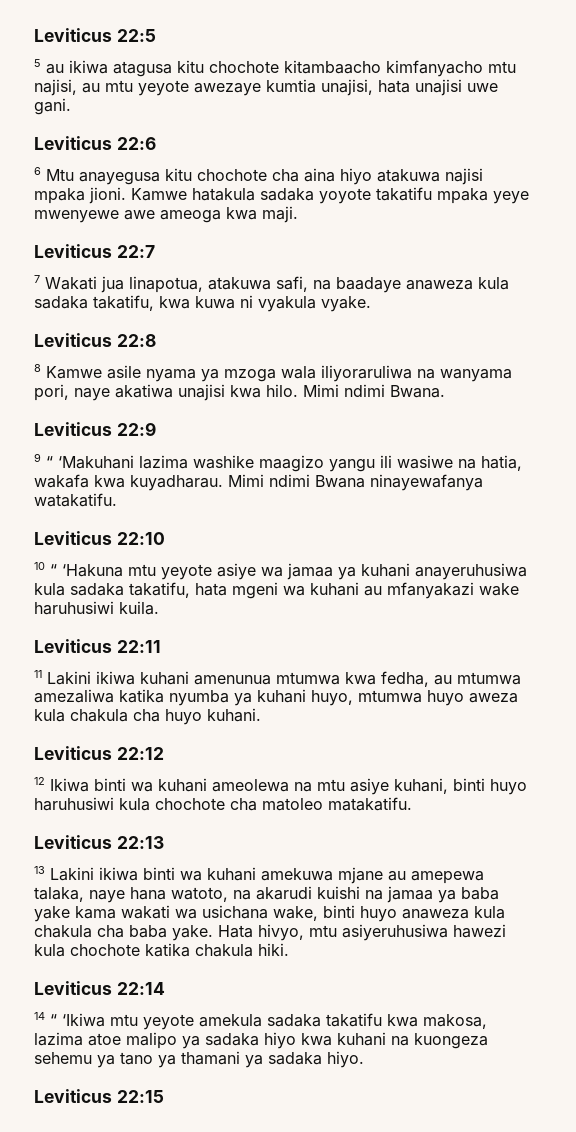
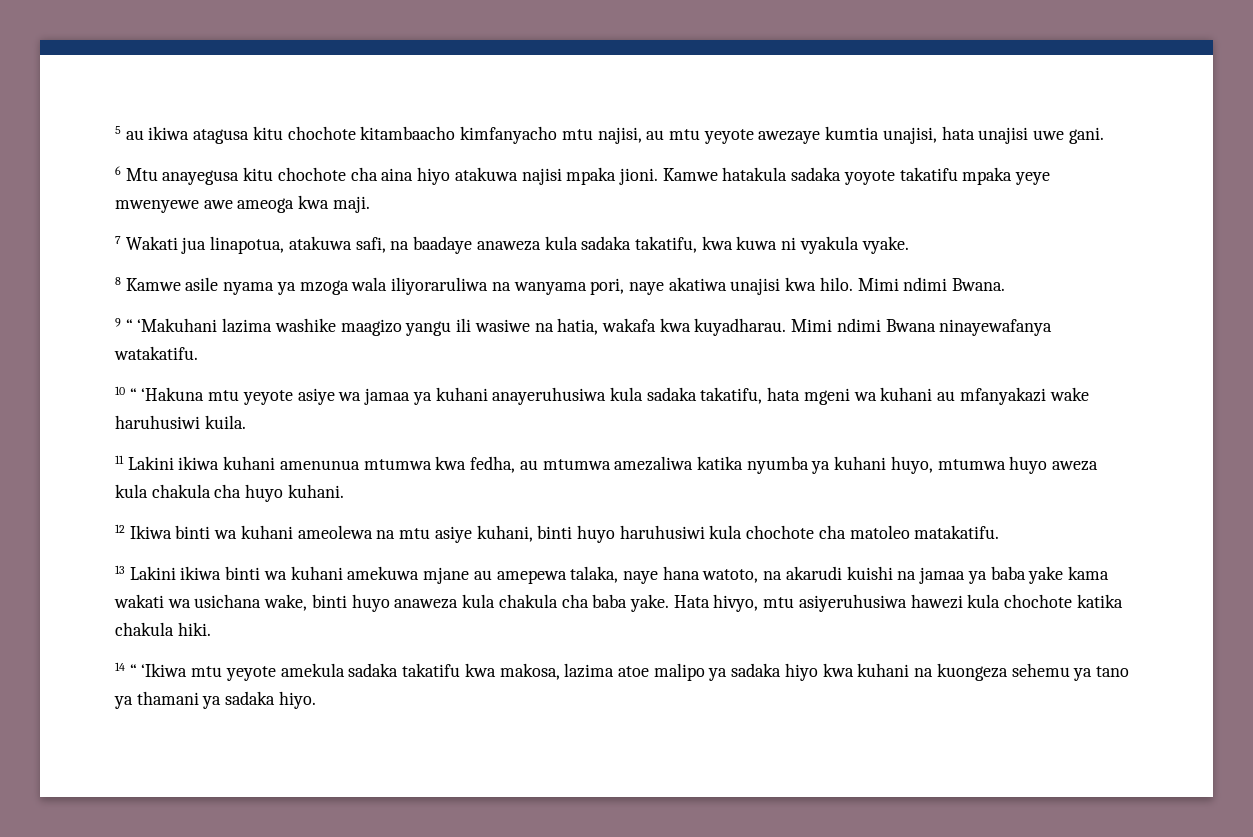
[34,28,156,42] Leviticus 22:5 // -> (115, 130) none
[34,136,156,150] // Leviticus 22:6 -> (1104, 135) none
[34,244,155,258] // Leviticus 22:7 -> (370, 204) none
[34,333,156,347] // Leviticus 22:8 -> (909, 245) none
[34,422,156,436] // Leviticus 22:9 -> (1006, 284) none
[34,531,165,545] // Leviticus 22:10 -> (198, 353) none
[34,639,161,653] // Leviticus 22:11 -> (246, 422) none
[34,746,164,760] // Leviticus 22:12 -> (344, 491) none
[34,835,164,849] // Leviticus 22:13 -> (1000, 532) none
[34,981,165,995] // Leviticus 22:14 -> (211, 629) none
[34,1089,164,1103] // Leviticus 22:15 -> (316, 700) none

